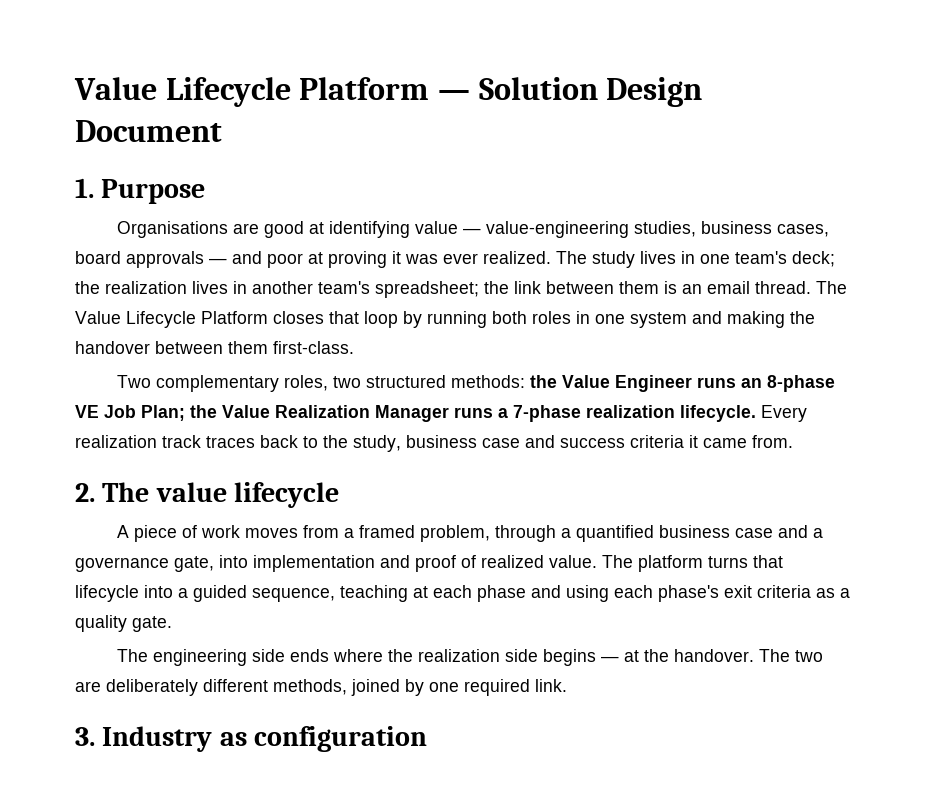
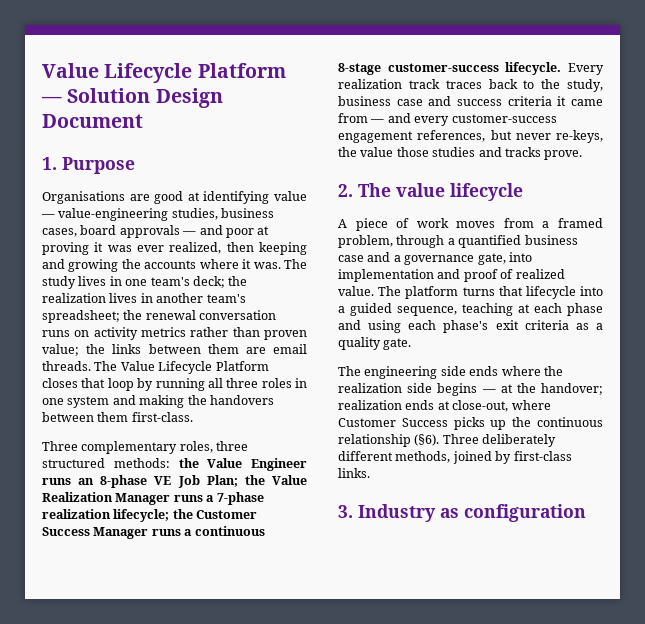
[483,251,551,264] realized. -> [169,242,307,255] [42,259,281,272] realized, then keeping and growing the accounts where it was.
[514,281,811,294] link between them is an email thread. -> [145,310,277,320] [42,327,307,340] [42,344,307,356] [42,361,91,371] renewal conversation runs on activity metrics rather than proven value; the links between them are email threads.
[492,311,527,324] both -> [207,378,259,388] all three
[75,341,150,354] handover -> [209,395,274,405] handovers
[116,375,151,388] Two -> [42,441,78,451] Three
[332,376,361,388] two -> [216,441,249,451] three
(675, 411) none -> [113,509,258,522] [42,526,265,539] [338,63,499,75] lifecycle; the Customer Success Manager runs a continuous 8-stage customer-success
[752,435,793,448] from. -> [338,113,557,126] [338,130,603,143] [338,147,583,160] from — and every customer-success engagement references, but never re-keys, the value those studies and tracks prove.
[673,649,823,662] [75,681,101,692] handover. The two are -> [541,383,603,395] [338,400,551,412] [338,417,603,430] [338,434,479,447] handover; realization ends at close-out, where Customer Success picks up the continuous relationship (§6). Three
[429,679,567,696] one required link. -> [513,451,572,461] [338,468,370,478] first-class links.

